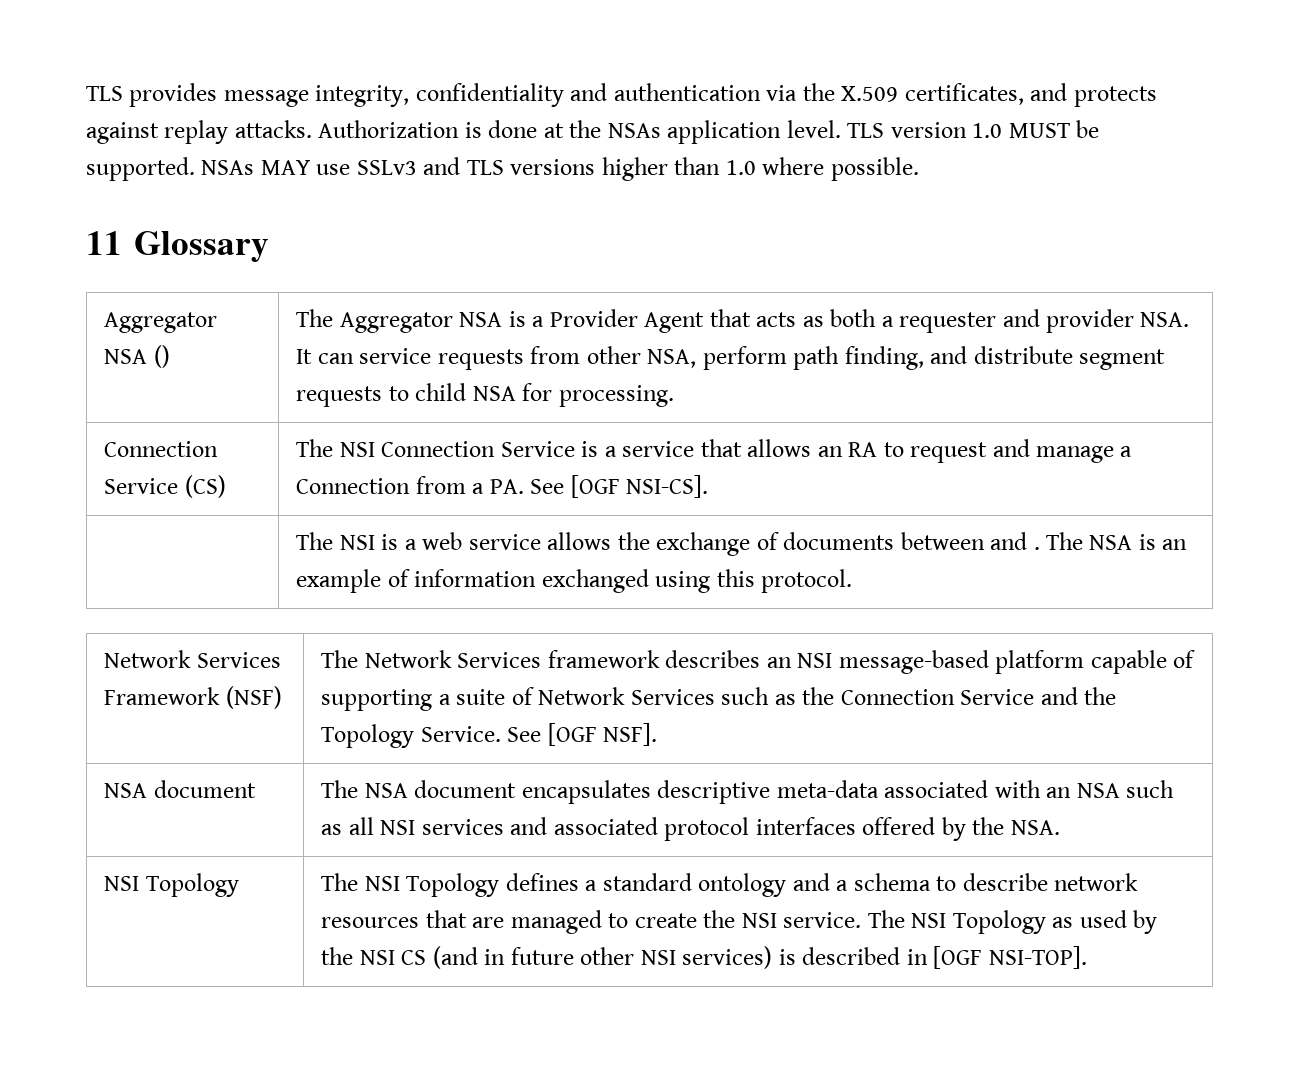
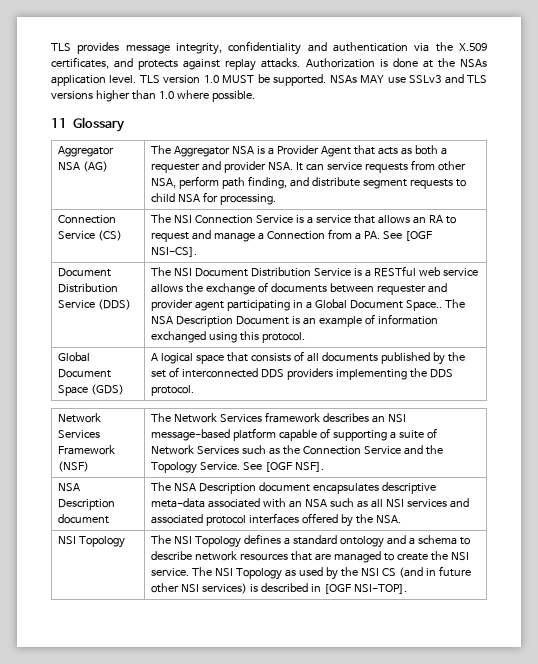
[153,345,170,368] () -> [83,161,109,172] (AG)
[296,532,417,550] | The NSI is a -> [58,268,112,277] [58,283,119,293] [58,299,132,310] [151,266,416,277] Document Distribution Service (DDS) | The NSI Document Distribution Service is a RESTful
[990,532,1133,550] and . The NSA -> [376,283,447,295] [151,299,465,311] [151,316,290,327] requester and provider agent participating in a Global Document Space.. The NSA Description Document
(853, 581) none -> [58,352,91,362] [58,369,112,378] [58,384,125,396] [151,351,465,365] [151,367,453,380] [151,385,195,396] // Global Document Space (GDS) | A logical space that consists of all documents published by the set of interconnected DDS providers implementing the DDS protocol.
(148, 790) none -> [58,499,116,510] Description
(408, 790) none -> [199,483,257,494] Description

